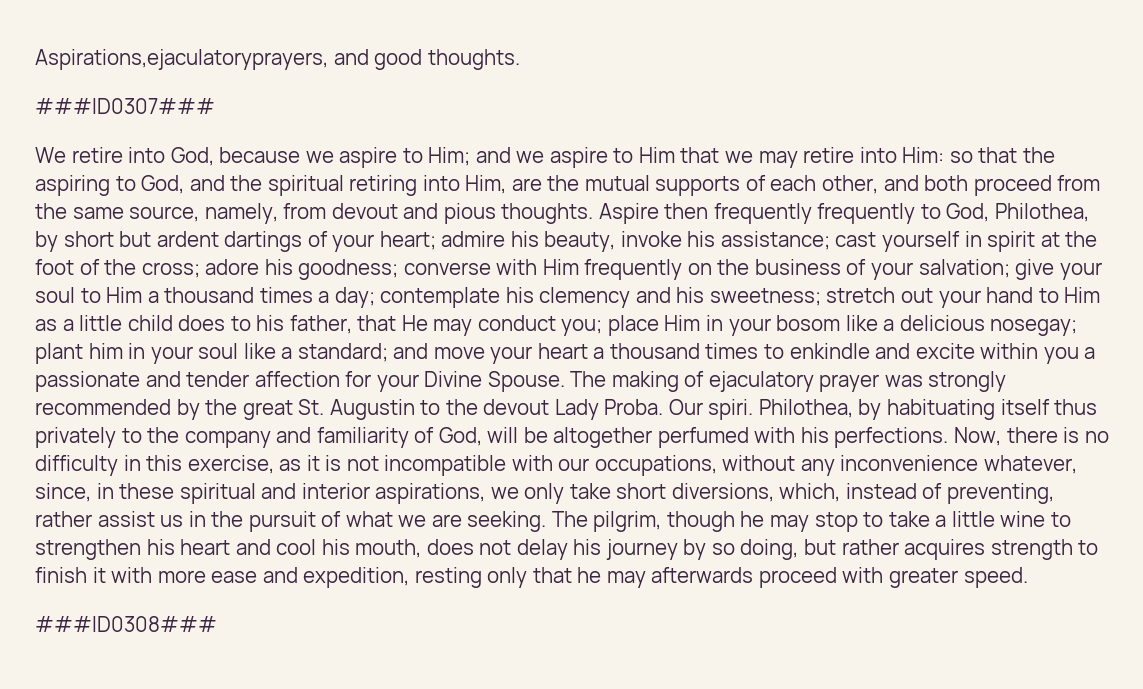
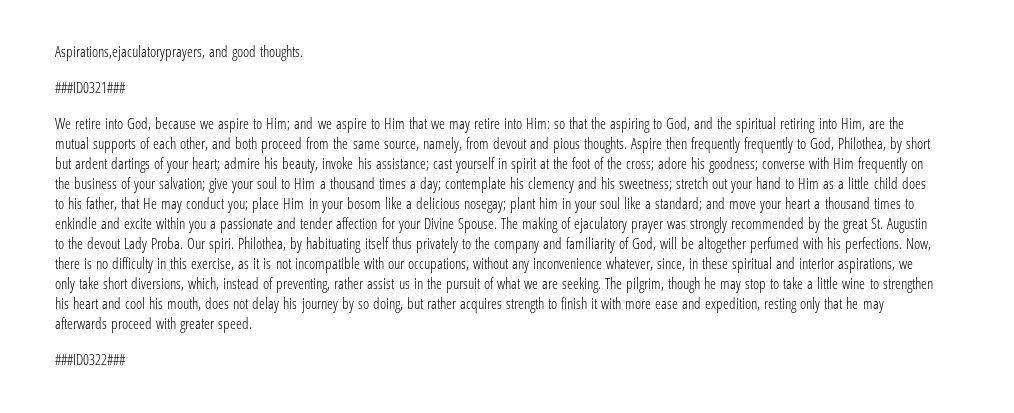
[35,98,215,114] ###ID0307### -> [55,82,126,93] ###ID0321###
[35,616,217,632] ###ID0308### -> [55,354,126,365] ###ID0322###

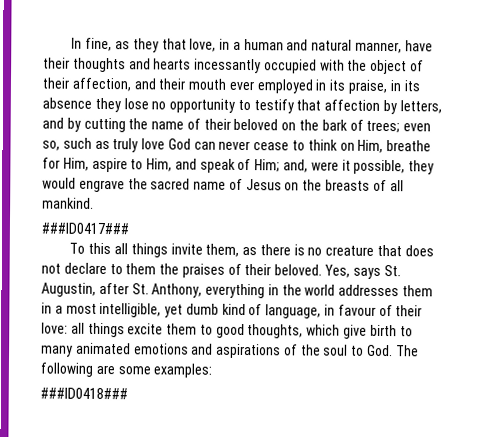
[55,45,304,61] [55,82,126,93] [55,117,904,133] [55,137,932,153] [55,157,924,173] [55,177,926,193] [55,197,914,213] [55,217,928,233] [55,237,932,253] [55,257,914,273] [55,277,933,293] [55,297,884,313] [55,317,253,333] [55,354,126,365] Aspirations,ejaculatoryprayers, and good thoughts. // ###ID0321### // We retire into God, because we aspire to Him; and we aspire to Him that we may retire into Him: so that the aspiring to God, and the spiritual retiring into Him, are the mutual supports of each other, and both proceed from the same source, namely, from devout and pious thoughts. Aspire then frequently frequently to God, Philothea, by short but ardent dartings of your heart; admire his beauty, invoke his assistance; cast yourself in spirit at the foot of the cross; adore his goodness; converse with Him frequently on the business of your salvation; give your soul to Him a thousand times a day; contemplate his clemency and his sweetness; stretch out your hand to Him as a little child does to his father, that He may conduct you; place Him in your bosom like a delicious nosegay; plant him in your soul like a standard; and move your heart a thousand times to enkindle and excite within you a passionate and tender affection for your Divine Spouse. The making of ejaculatory prayer was strongly recommended by the great St. Augustin to the devout Lady Proba. Our spiri. Philothea, by habituating itself thus privately to the company and familiarity of God, will be altogether perfumed with his perfections. Now, there is no difficulty in this exercise, as it is not incompatible with our occupations, without any inconvenience whatever, since, in these spiritual and interior aspirations, we only take short diversions, which, instead of preventing, rather assist us in the pursuit of what we are seeking. The pilgrim, though he may stop to take a little wine to strengthen his heart and cool his mouth, does not delay his journey by so doing, but rather acquires strength to finish it with more ease and expedition, resting only that he may afterwards proceed with greater speed. // ###ID0322### -> [71,37,433,54] [43,57,425,75] [42,77,421,95] [42,97,442,115] [42,117,432,134] [42,137,432,154] [42,157,435,175] [42,177,404,193] [42,197,94,209] [41,222,129,235] [69,242,434,258] [41,262,401,279] [41,282,434,299] [41,302,423,319] [41,322,413,339] [41,342,419,359] [40,362,213,378] [40,387,128,400] In fine, as they that love, in a human and natural manner, have their thoughts and hearts incessantly occupied with the object of their affection, and their mouth ever employed in its praise, in its absence they lose no opportunity to testify that affection by letters, and by cutting the name of their beloved on the bark of trees; even so, such as truly love God can never cease to think on Him, breathe for Him, aspire to Him, and speak of Him; and, were it possible, they would engrave the sacred name of Jesus on the breasts of all mankind. // ###ID0417### // To this all things invite them, as there is no creature that does not declare to them the praises of their beloved. Yes, says St. Augustin, after St. Anthony, everything in the world addresses them in a most intelligible, yet dumb kind of language, in favour of their love: all things excite them to good thoughts, which give birth to many animated emotions and aspirations of the soul to God. The following are some examples: // ###ID0418###

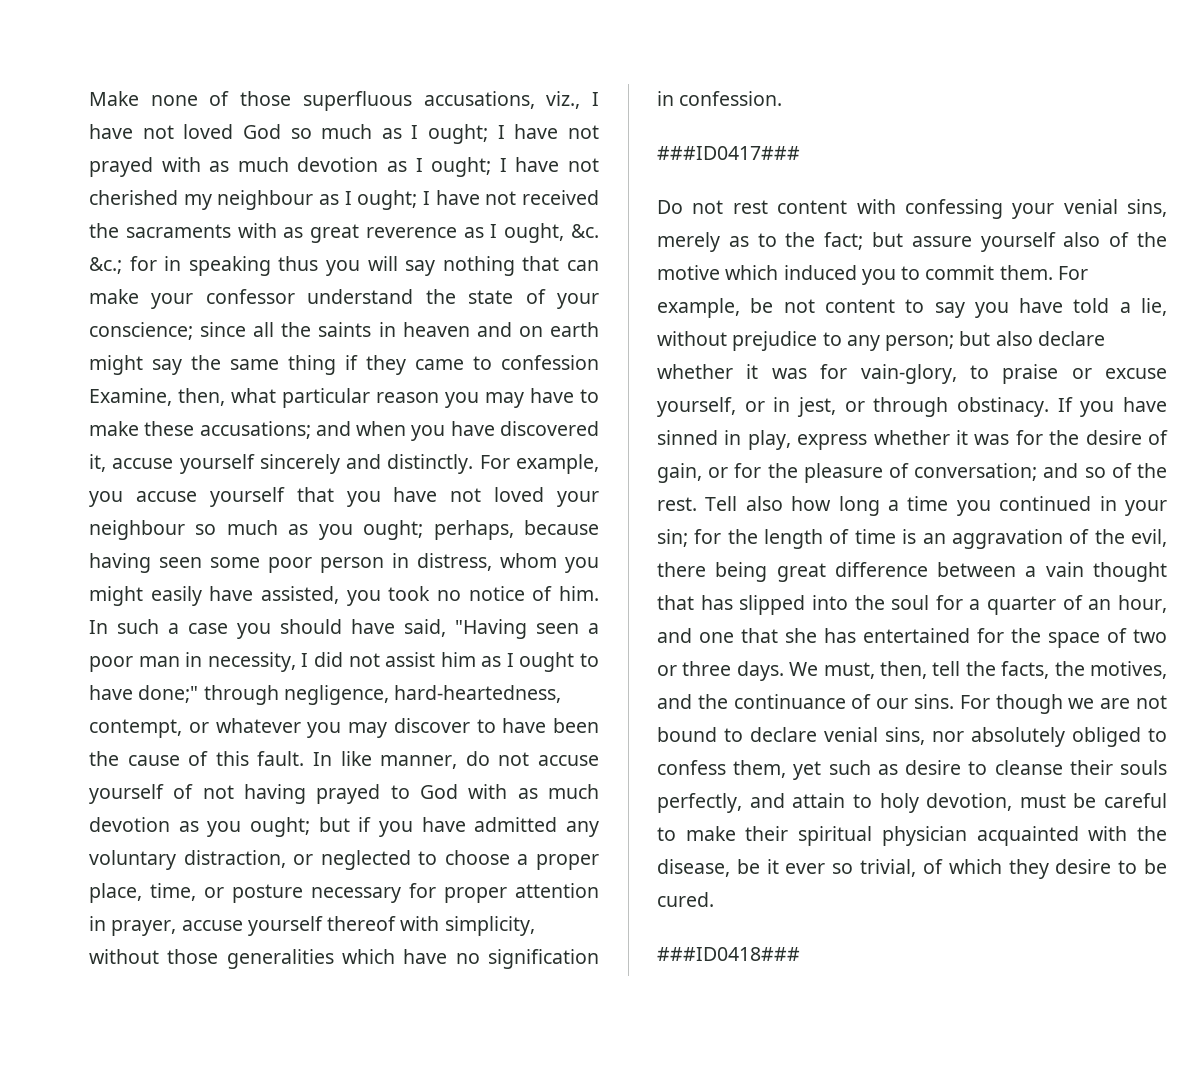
[71,37,433,54] [43,57,425,75] [42,77,421,95] [42,97,442,115] [42,117,432,134] [42,137,432,154] [42,157,435,175] [42,177,404,193] [42,197,94,209] [41,222,129,235] [69,242,434,258] [41,262,401,279] [41,282,434,299] [41,302,423,319] [41,322,413,339] [41,342,419,359] [40,362,213,378] In fine, as they that love, in a human and natural manner, have their thoughts and hearts incessantly occupied with the object of their affection, and their mouth ever employed in its praise, in its absence they lose no opportunity to testify that affection by letters, and by cutting the name of their beloved on the bark of trees; even so, such as truly love God can never cease to think on Him, breathe for Him, aspire to Him, and speak of Him; and, were it possible, they would engrave the sacred name of Jesus on the breasts of all mankind. // ###ID0417### // To this all things invite them, as there is no creature that does not declare to them the praises of their beloved. Yes, says St. Augustin, after St. Anthony, everything in the world addresses them in a most intelligible, yet dumb kind of language, in favour of their love: all things excite them to good thoughts, which give birth to many animated emotions and aspirations of the soul to God. The following are some examples: -> [89,91,599,111] [89,124,599,144] [89,157,600,177] [89,190,599,210] [89,223,599,243] [89,256,600,276] [89,289,599,309] [89,322,599,340] [89,355,599,375] [89,388,599,408] [89,421,599,441] [89,454,599,474] [89,487,599,507] [89,520,599,540] [89,553,599,573] [89,586,600,606] [89,619,599,639] [89,652,599,672] [89,685,562,705] [89,718,599,738] [89,751,600,769] [89,784,599,804] [89,817,599,837] [89,850,599,870] [89,883,599,903] [89,916,535,936] [89,949,599,969] [657,91,783,106] [657,146,800,160] [657,199,1167,219] [657,232,1167,252] [657,265,1088,285] [657,298,1167,318] [657,331,1105,351] [657,364,1167,384] [657,397,1167,417] [657,430,1168,450] [657,463,1167,483] [657,496,1167,516] [657,529,1167,549] [657,562,1167,582] [657,595,1167,615] [657,628,1167,648] [657,661,1167,681] [657,694,1167,714] [657,727,1167,747] [657,760,1167,780] [657,793,1167,813] [657,826,1167,846] [657,859,1167,879] [657,892,714,907] Make none of those superfluous accusations, viz., I have not loved God so much as I ought; I have not prayed with as much devotion as I ought; I have not cherished my neighbour as I ought; I have not received the sacraments with as great reverence as I ought, &c. &c.; for in speaking thus you will say nothing that can make your confessor understand the state of your conscience; since all the saints in heaven and on earth might say the same thing if they came to confession Examine, then, what particular reason you may have to make these accusations; and when you have discovered it, accuse yourself sincerely and distinctly. For example, you accuse yourself that you have not loved your neighbour so much as you ought; perhaps, because having seen some poor person in distress, whom you might easily have assisted, you took no notice of him. In such a case you should have said, "Having seen a poor man in necessity, I did not assist him as I ought to have done;" through negligence, hard-heartedness, contempt, or whatever you may discover to have been the cause of this fault. In like manner, do not accuse yourself of not having prayed to God with as much devotion as you ought; but if you have admitted any voluntary distraction, or neglected to choose a proper place, time, or posture necessary for proper attention in prayer, accuse yourself thereof with simplicity, without those generalities which have no signification in confession. // ###ID0417### // Do not rest content with confessing your venial sins, merely as to the fact; but assure yourself also of the motive which induced you to commit them. For example, be not content to say you have told a lie, without prejudice to any person; but also declare whether it was for vain-glory, to praise or excuse yourself, or in jest, or through obstinacy. If you have sinned in play, express whether it was for the desire of gain, or for the pleasure of conversation; and so of the rest. Tell also how long a time you continued in your sin; for the length of time is an aggravation of the evil, there being great difference between a vain thought that has slipped into the soul for a quarter of an hour, and one that she has entertained for the space of two or three days. We must, then, tell the facts, the motives, and the continuance of our sins. For though we are not bound to declare venial sins, nor absolutely obliged to confess them, yet such as desire to cleanse their souls perfectly, and attain to holy devotion, must be careful to make their spiritual physician acquainted with the disease, be it ever so trivial, of which they desire to be cured.

